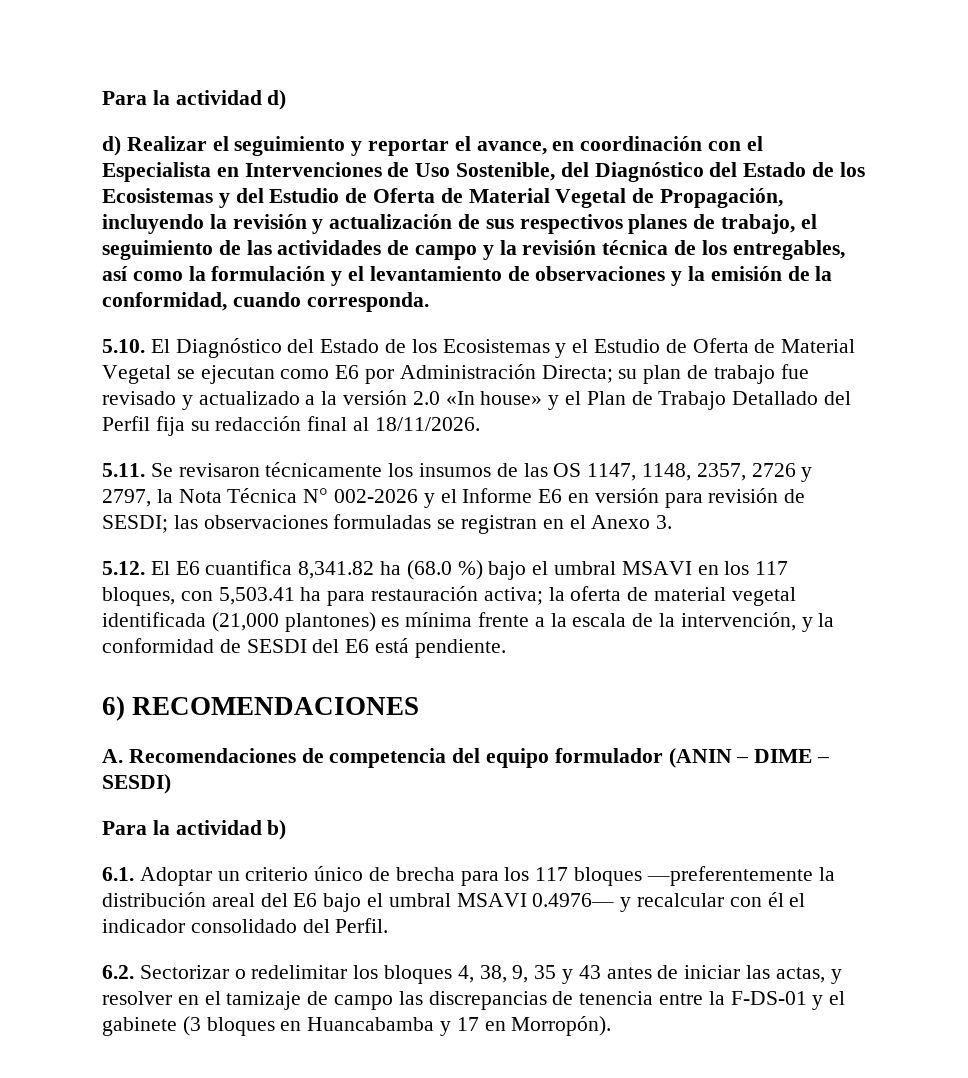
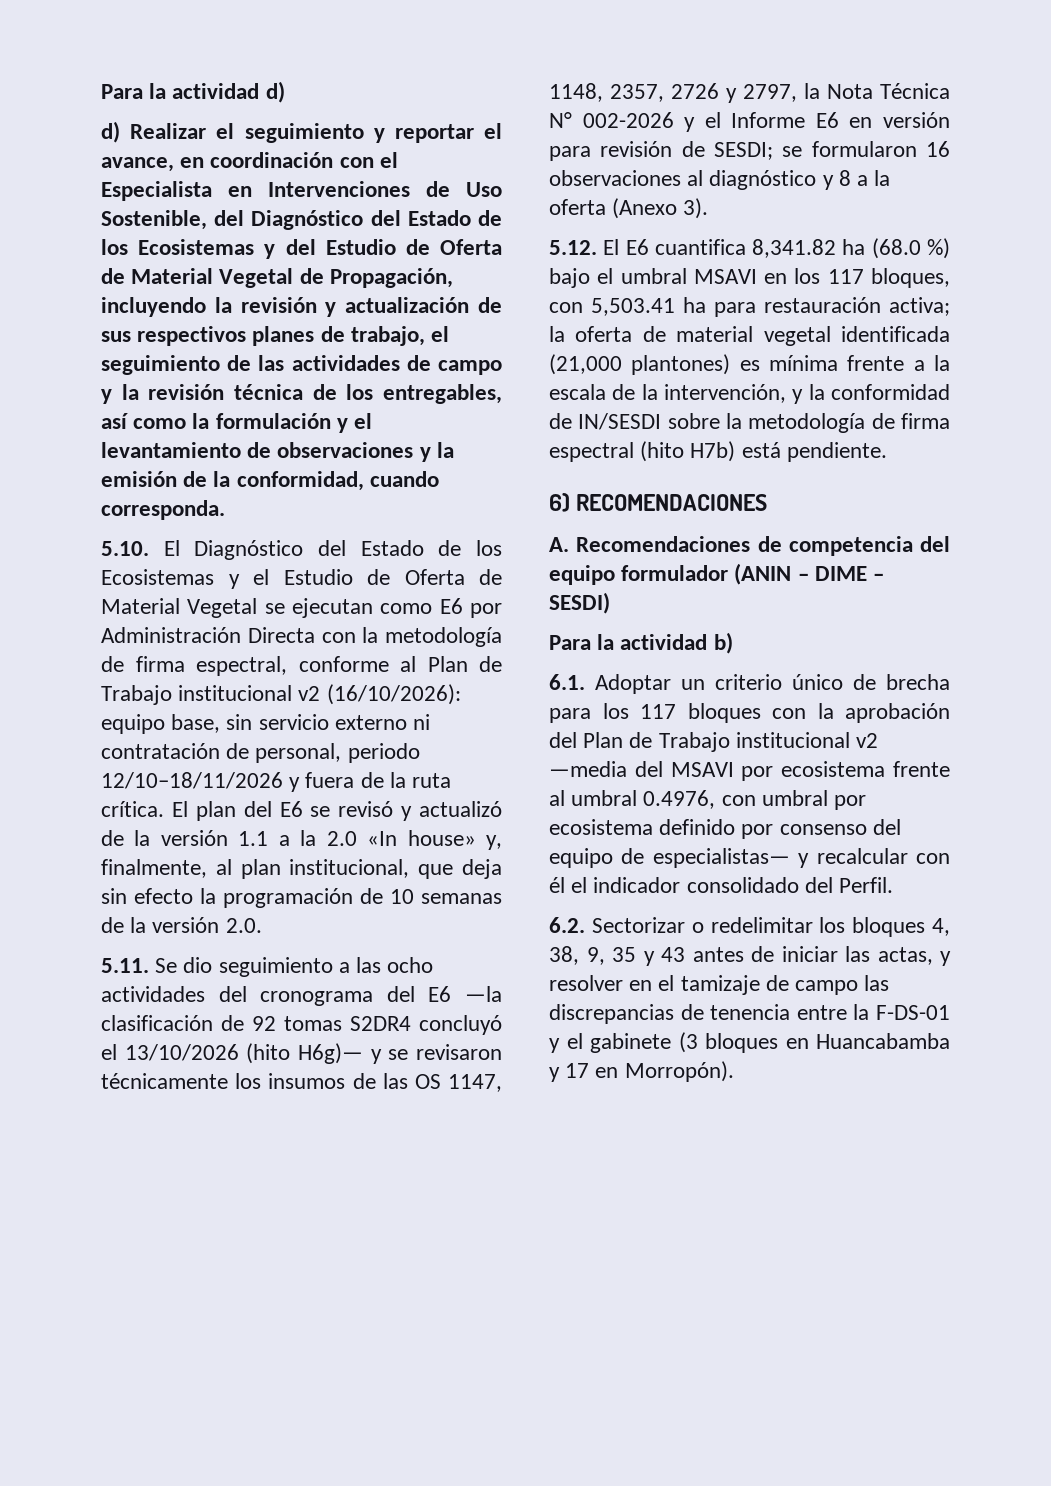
[541,364,809,384] [102,390,408,410] Directa; su plan de trabajo fue revisado y actualizado a la versión -> [247,627,502,647] [101,656,502,676] [101,684,461,705] [101,714,431,734] [101,743,420,763] [101,772,452,792] [101,801,502,821] [101,830,317,846] Directa con la metodología de firma espectral, conforme al Plan de Trabajo institucional v2 (16/10/2026): equipo base, sin servicio externo ni contratación de personal, periodo 12/10–18/11/2026 y fuera de la ruta crítica. El plan del E6 se revisó y actualizó de la versión 1.1 a la
[548,391,852,410] [102,416,480,436] [102,463,173,477] y el Plan de Trabajo Detallado del Perfil fija su redacción final al 18/11/2026. // 5.11. Se -> [485,835,502,850] [101,859,503,879] [101,888,502,908] [101,917,262,933] [101,957,434,977] [101,986,503,1006] [101,1015,502,1035] [101,1043,409,1064] y, finalmente, al plan institucional, que deja sin efecto la programación de 10 semanas de la versión 2.0. // 5.11. Se dio seguimiento a las ocho actividades del cronograma del E6 —la clasificación de 92 tomas S2DR4 concluyó el 13/10/2026 (hito H6g)— y se
[173,514,673,534] las observaciones formuladas se registran en el Anexo 3. -> [782,141,950,157] [549,170,891,190] [549,198,709,219] se formularon 16 observaciones al diagnóstico y 8 a la oferta (Anexo 3).
[246,639,370,653] SESDI del E6 -> [578,413,950,433] [549,441,736,462] IN/SESDI sobre la metodología de firma espectral (hito H7b)
[646,866,835,886] [102,892,615,912] —preferentemente la distribución areal del E6 bajo el umbral MSAVI 0.4976— -> [772,703,950,723] [549,732,879,752] [549,761,950,781] [549,790,867,810] [549,819,901,839] [549,848,790,868] con la aprobación del Plan de Trabajo institucional v2 —media del MSAVI por ecosistema frente al umbral 0.4976, con umbral por ecosistema definido por consenso del equipo de especialistas—

